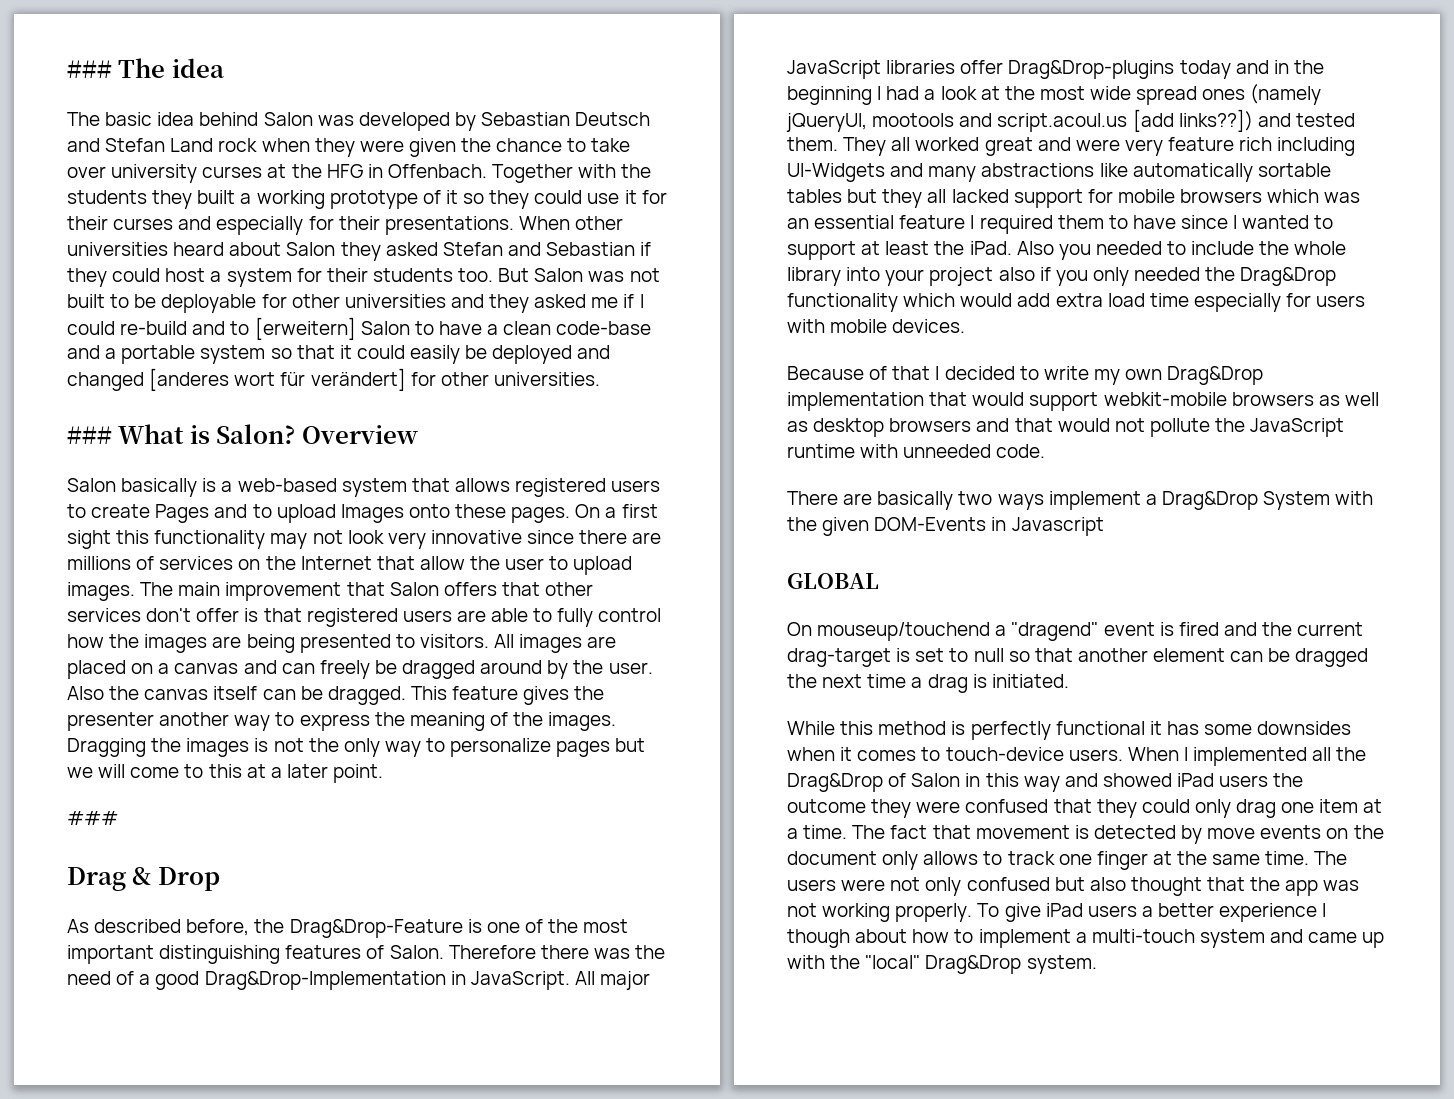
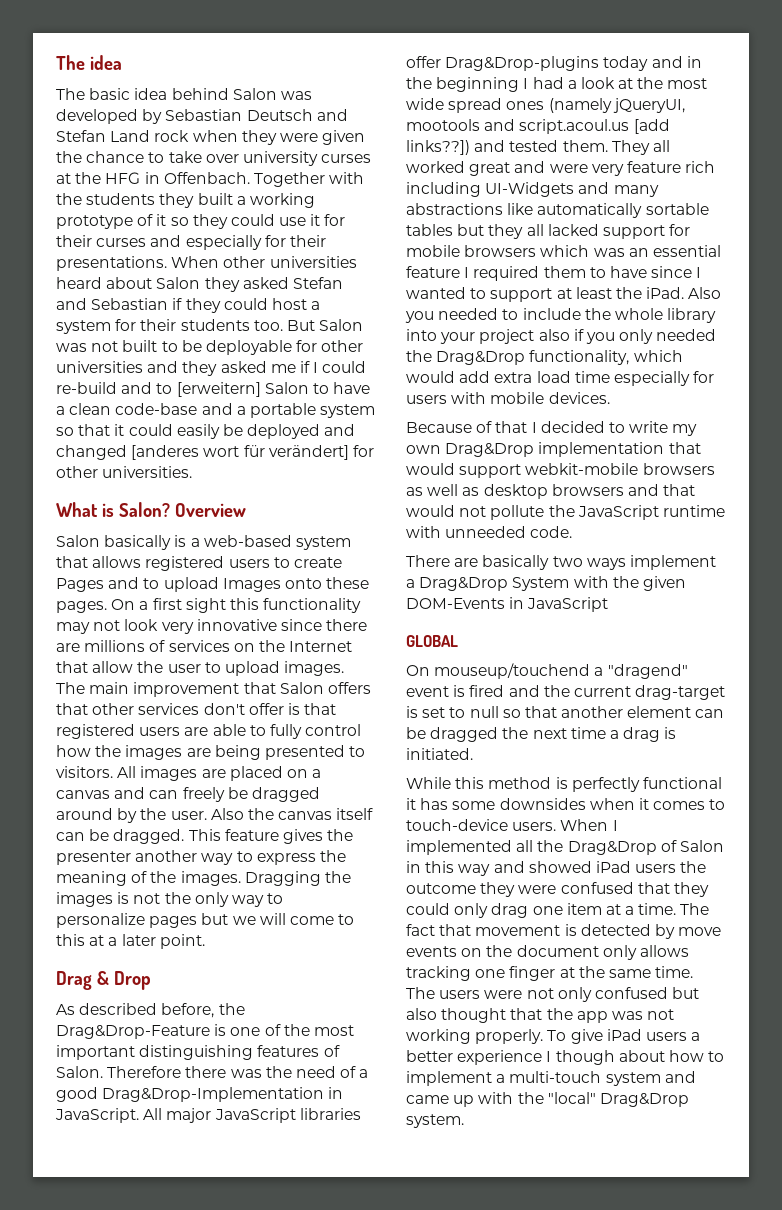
[67,60,112,78] ### -> (56, 62) none
[67,426,112,444] ### -> (193, 472) none
[67,811,118,825] // ### -> (205, 941) none
[787,293,898,312] functionality -> [529,350,630,365] functionality,
[1011,517,1104,536] Javascript -> [527,597,609,612] JavaScript
[983,851,1055,865] to track -> [406,966,471,981] tracking

